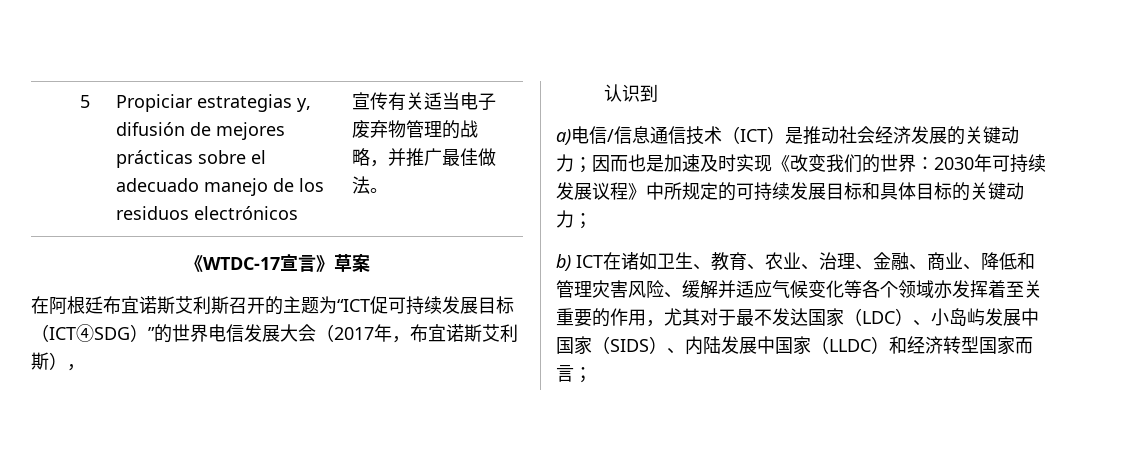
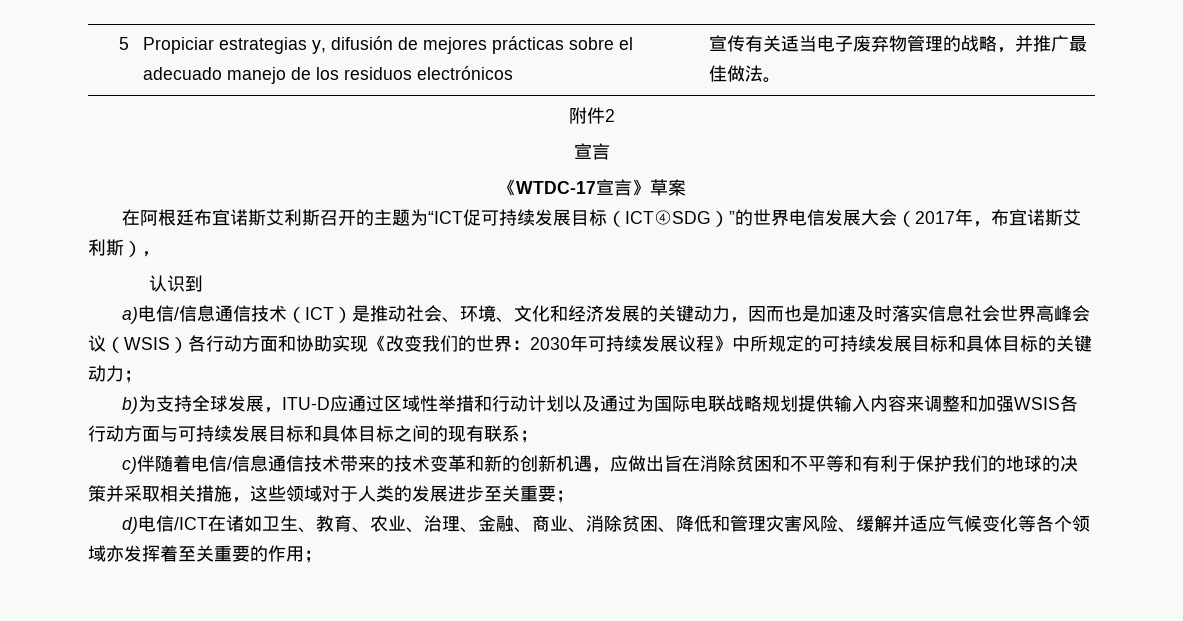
(389, 190) none -> [568,107,615,124] [573,143,610,160] // 附件2 // 宣言
(875, 135) none -> [442,305,569,323] 、环境、文化和
[574,157,592,173] ； -> [730,317,749,323] ，
(736, 163) none -> [892,305,1091,322] [88,335,332,353] 落实信息社会世界高峰会议（WSIS）各行动方面和协助
[576,255,603,268] ICT -> [138,395,1079,413] [88,425,538,443] [122,455,1079,474] [88,485,574,503] [122,515,209,534] 为支持全球发展，ITU-D应通过区域性举措和行动计划以及通过为国际电联战略规划提供输入内容来调整和加强WSIS各行动方面与可持续发展目标和具体目标之间的现有联系； // c)伴随着电信/信息通信技术带来的技术变革和新的创新机遇，应做出旨在消除贫困和不平等和有利于保护我们的地球的决策并采取相关措施，这些领域对于人类的发展进步至关重要； // d)电信/ICT
(981, 267) none -> [586,515,677,533] 消除贫困、
[646,308,1039,327] [556,336,1033,355] [556,365,574,382] ，尤其对于最不发达国家（LDC）、小岛屿发展中国家（SIDS）、内陆发展中国家（LLDC）和经济转型国家而言 -> (304, 554) none

